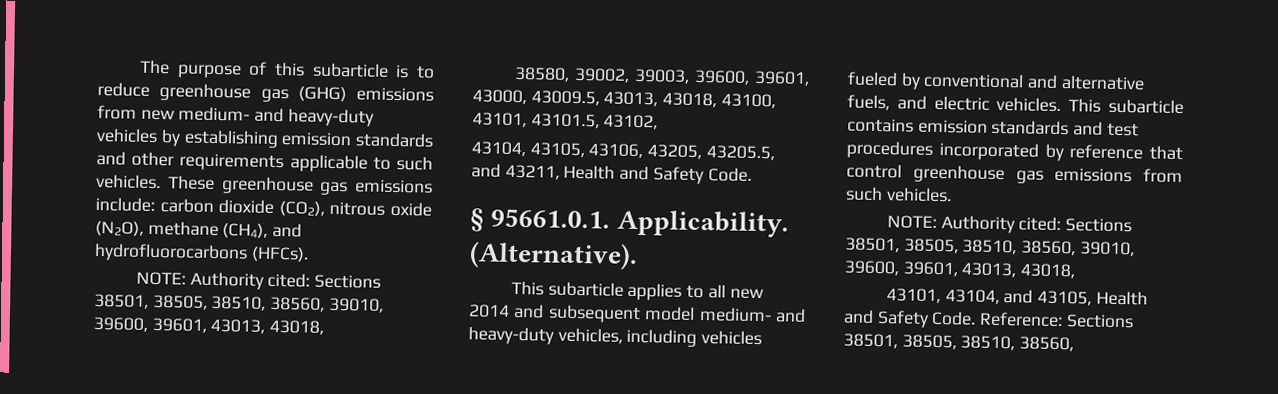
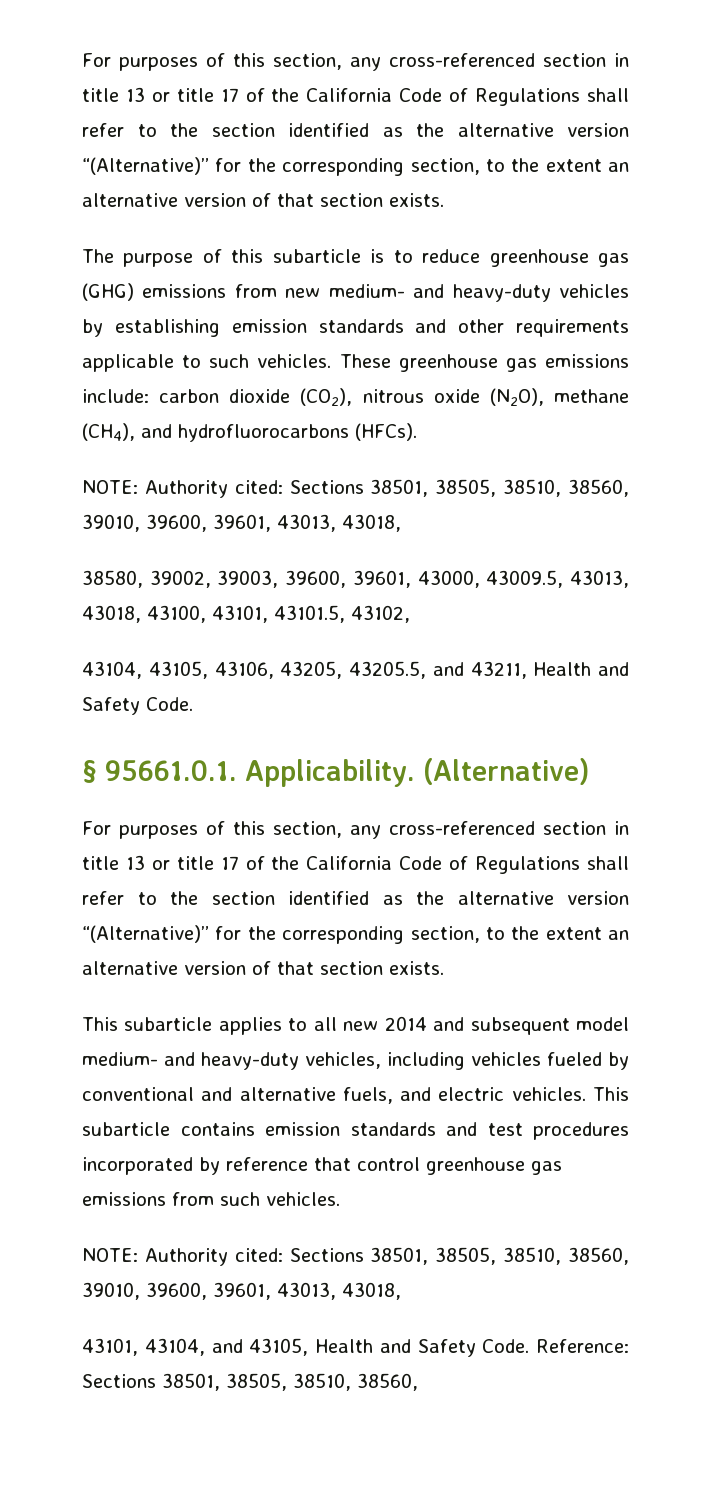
(139, 67) none -> [82,53,629,71] [82,87,630,106] [82,123,629,137] [82,157,629,176] [82,193,444,207] For purposes of this section, any cross-referenced section in title 13 or title 17 of the California Code of Regulations shall refer to the section identified as the alternative version “(Alternative)” for the corresponding section, to the extent an alternative version of that section exists. //
[469,241,638,270] (Alternative). -> [422,758,589,785] [82,821,629,839] [82,855,630,874] [82,891,629,905] [82,925,629,944] [82,961,444,975] (Alternative) // For purposes of this section, any cross-referenced section in title 13 or title 17 of the California Code of Regulations shall refer to the section identified as the alternative version “(Alternative)” for the corresponding section, to the extent an alternative version of that section exists.

